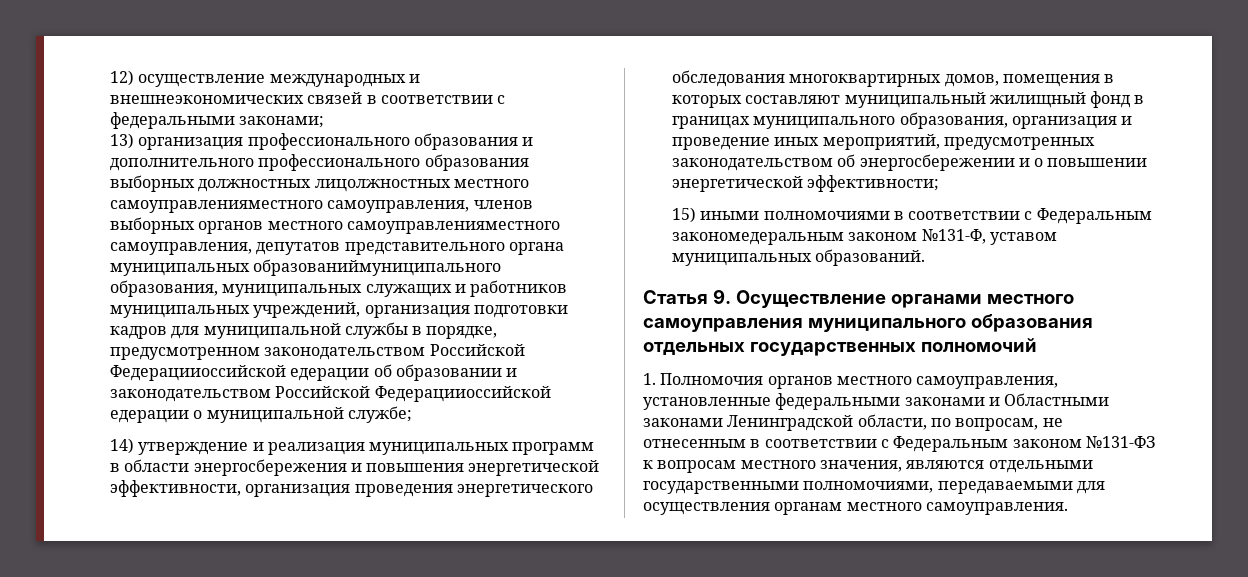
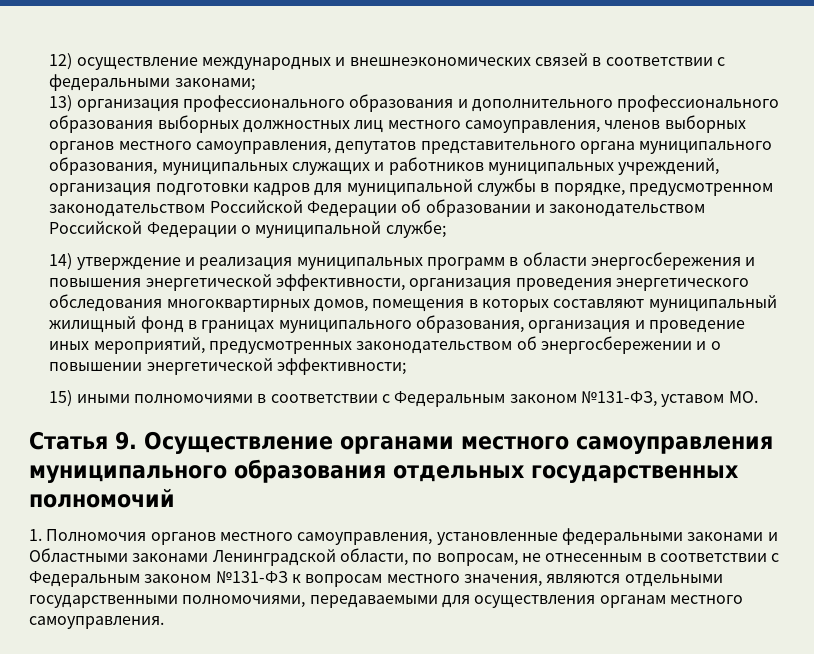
[314,179,529,192] [109,200,323,213] лицолжностных местного самоуправленияместного -> [354,120,461,133] лиц местного
[346,221,560,234] самоуправленияместного -> (192, 145) none
[109,259,502,276] муниципальных образованиймуниципального -> [639,141,773,154] муниципального
[109,365,370,381] Федерацииоссийской едерации -> [307,201,398,217] Федерации
[374,386,551,402] [109,410,189,423] Федерацииоссийской едерации -> [146,222,237,238] Федерации
[671,229,1057,245] [671,249,926,266] закономедеральным законом №131-Ф, уставом муниципальных образований. -> [509,391,758,407] законом №131-ФЗ, уставом МО.

